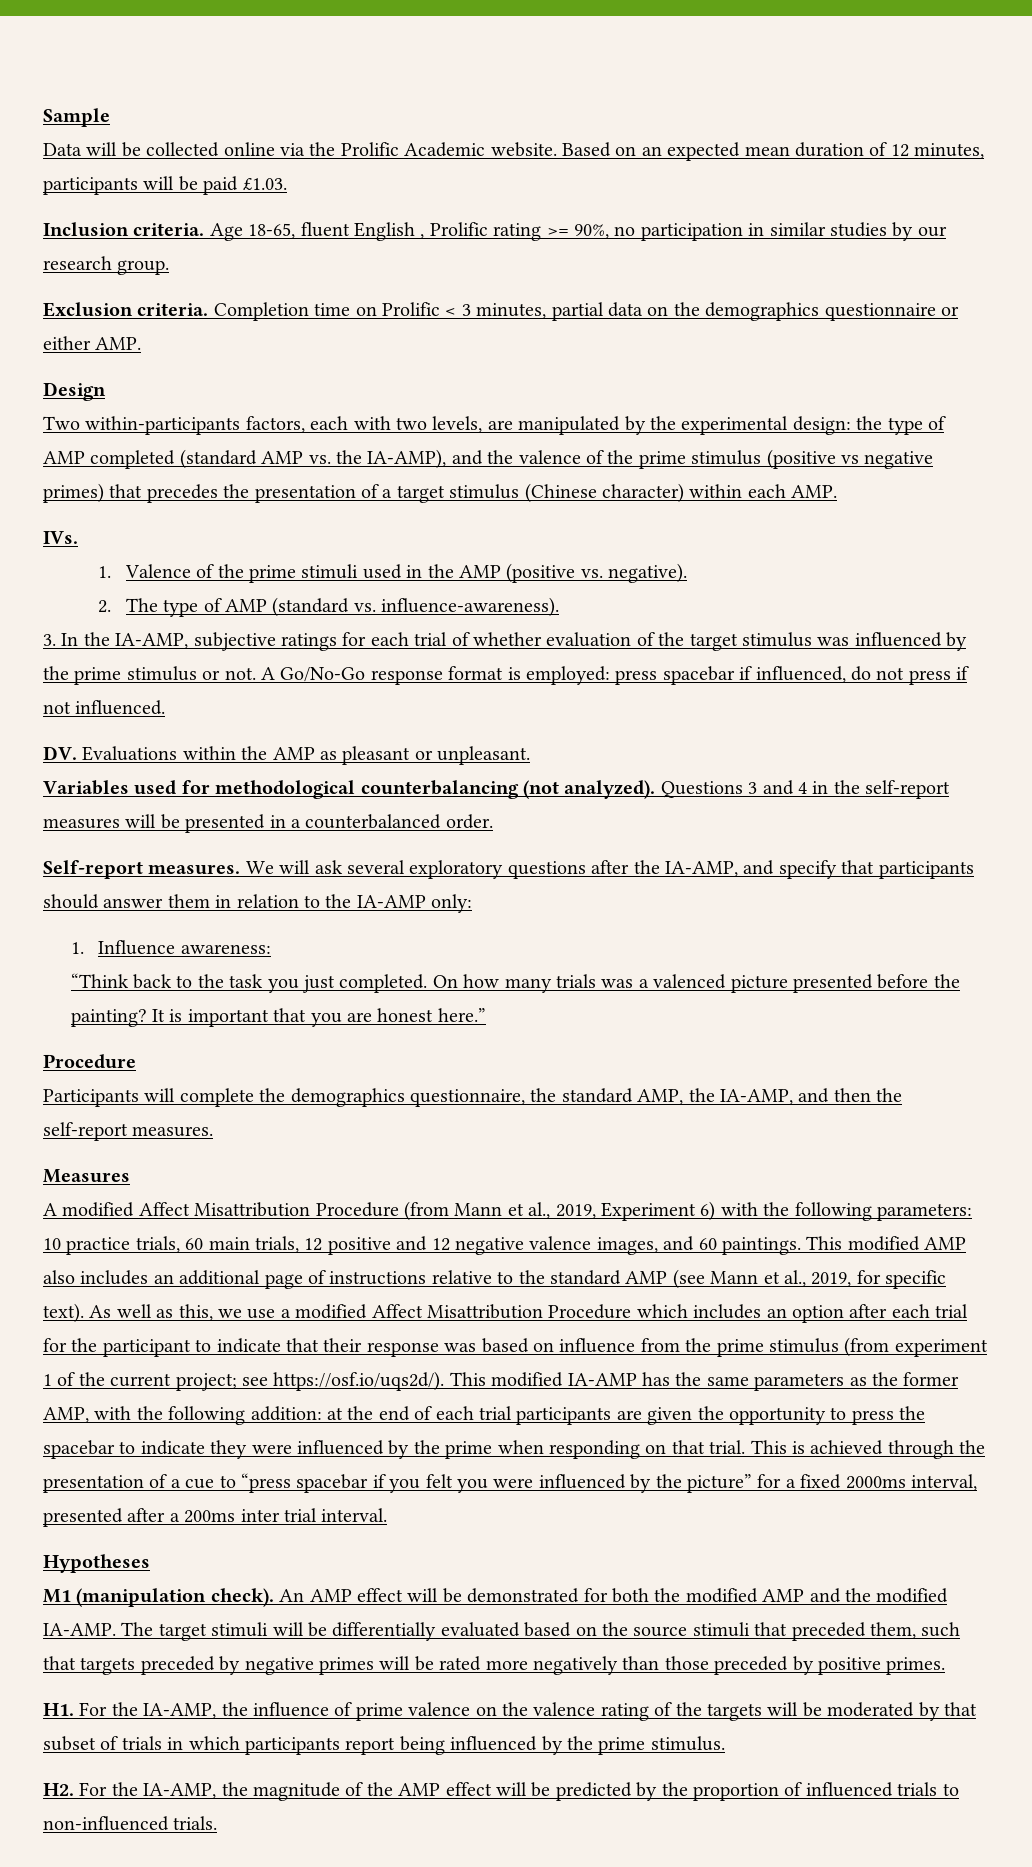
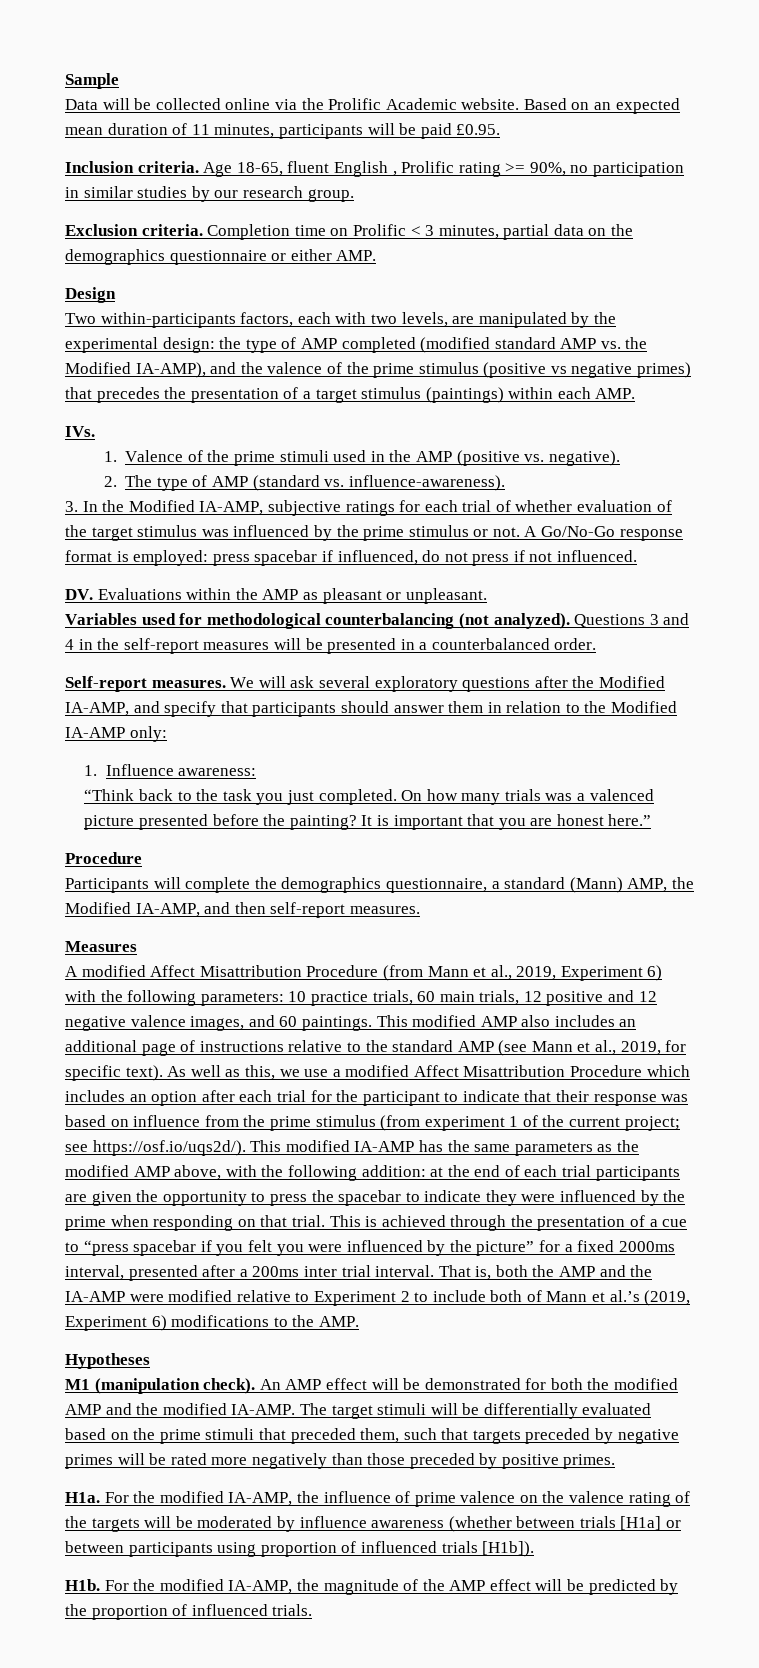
[890,144,909,157] 12 -> [191,124,210,135] 11
[242,178,287,190] £1.03. -> [456,124,501,135] £0.95.
[179,449,257,469] (standard -> [420,337,556,353] (modified standard
(362, 457) none -> [65,362,131,374] Modified
[524,483,684,503] (Chinese character) -> [425,387,504,403] (paintings)
(110, 639) none -> [128,500,195,512] Modified
(660, 867) none -> [598,676,665,688] Modified
(352, 901) none -> [611,701,678,713] Modified
[530,1088,633,1103] the standard -> [491,877,623,893] a standard (Mann)
(715, 1095) none -> [65,902,131,914] Modified
[876,1088,903,1102] the -> (266, 908) none
[903,1372,960,1386] [43,1407,89,1423] former AMP, -> [65,1165,222,1180] modified AMP above,
(388, 1515) none -> [438,1265,653,1280] [65,1290,691,1306] [65,1315,359,1331] That is, both the AMP and the IA-AMP were modified relative to Experiment 2 to include both of Mann et al.’s (2019, Experiment 6) modifications to the AMP.
[633,1626,688,1637] source -> [159,1429,201,1444] prime
[43,1702,138,1716] H1. For the -> [65,1491,224,1503] H1a. For the modified
[943,1702,977,1716] [43,1736,725,1755] [43,1782,138,1796] that subset of trials in which participants report being influenced by the prime stimulus. // H2. For the -> [299,1516,682,1532] [65,1541,535,1557] [65,1579,224,1591] influence awareness (whether between trials [H1a] or between participants using proportion of influenced trials [H1b]). // H1b. For the modified
[897,1782,959,1796] [43,1816,169,1831] trials to non-influenced -> (268, 1610) none

